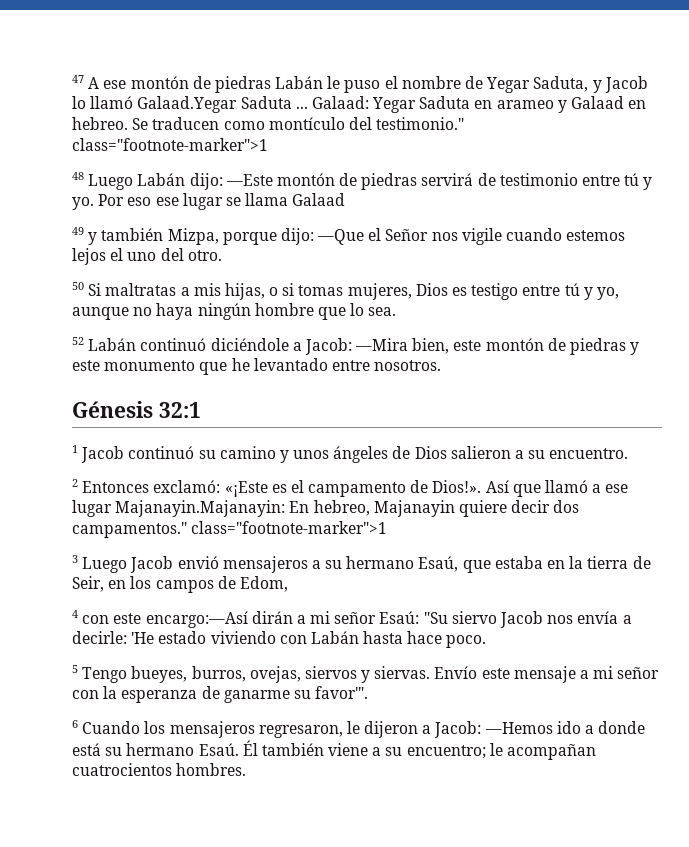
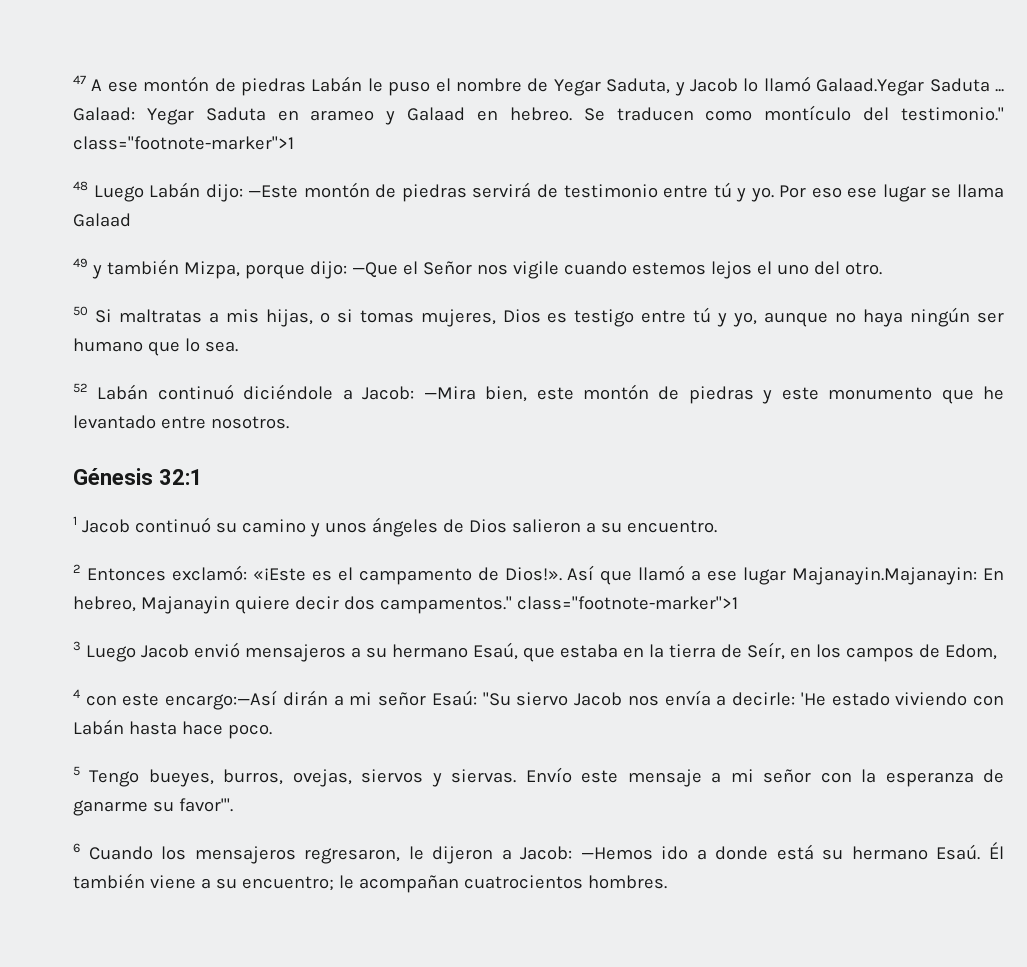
[254,303,314,316] hombre -> [977,312,1005,323] [73,338,143,352] ser humano
[72,576,104,592] Seir, -> [746,642,785,660] Seír,

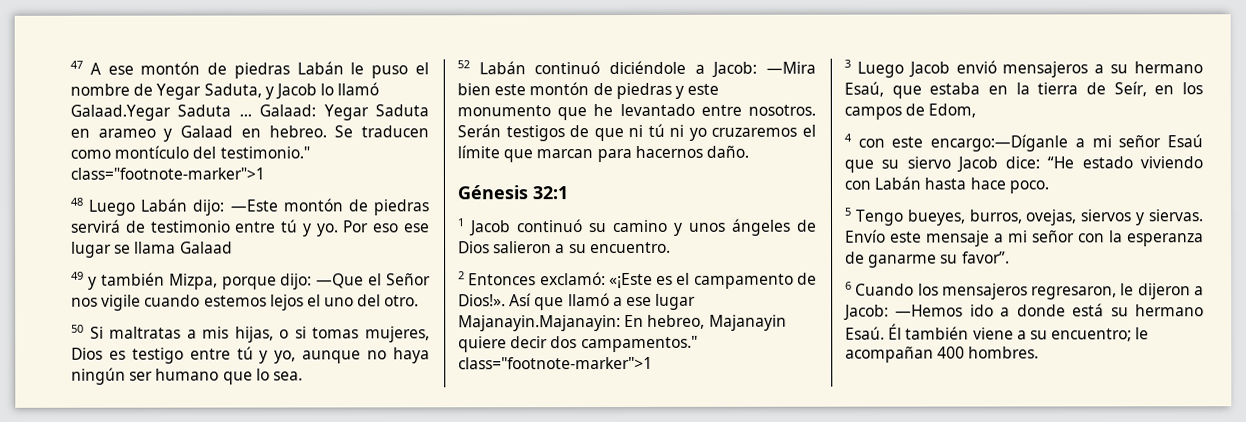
[485,386,528,402] bien, -> [457,83,491,96] bien
(289, 422) none -> [457,123,816,142] [457,145,749,163] Serán testigos de que ni tú ni yo cruzaremos el límite que marcan para hacernos daño.
[165,690,826,710] encargo:—Así dirán a mi señor Esaú: "Su siervo Jacob nos envía a decirle: 'He -> [930,134,1203,152] [844,156,1075,173] encargo:—Díganle a mi señor Esaú que su siervo Jacob dice: “He
[178,798,233,812] favor'". -> [961,251,1010,264] favor”.
[463,875,583,889] cuatrocientos -> [937,346,966,359] 400

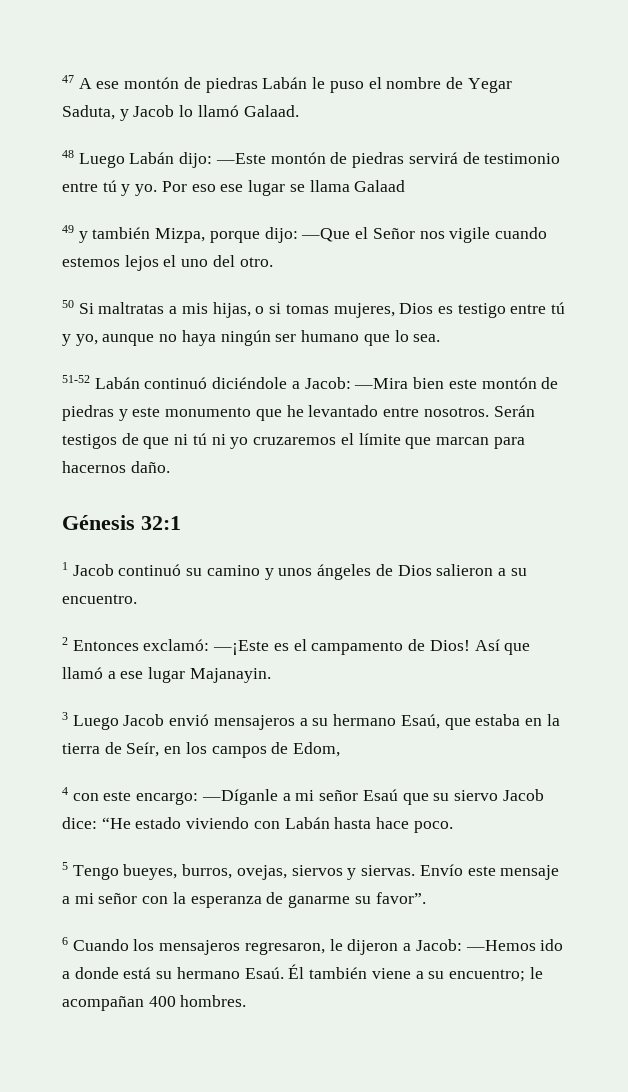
[70,104,429,121] [70,125,429,142] [70,145,310,159] [70,167,265,180] Galaad.Yegar Saduta ... Galaad: Yegar Saduta en arameo y Galaad en hebreo. Se traducen como montículo del testimonio." class="footnote-marker">1 -> [243,105,299,117] Galaad.
[457,60,470,69] 52 -> [62,375,90,383] 51-52
[608,272,653,289] «¡Este -> [213,640,270,655] —¡Este
[458,294,506,307] Dios!». -> [429,640,470,651] Dios!
[458,314,787,332] [458,335,698,353] [458,356,653,370] Majanayin.Majanayin: En hebreo, Majanayin quiere decir dos campamentos." class="footnote-marker">1 -> [189,668,271,683] Majanayin.
[930,134,1069,152] encargo:—Díganle -> [136,789,278,805] encargo: —Díganle

